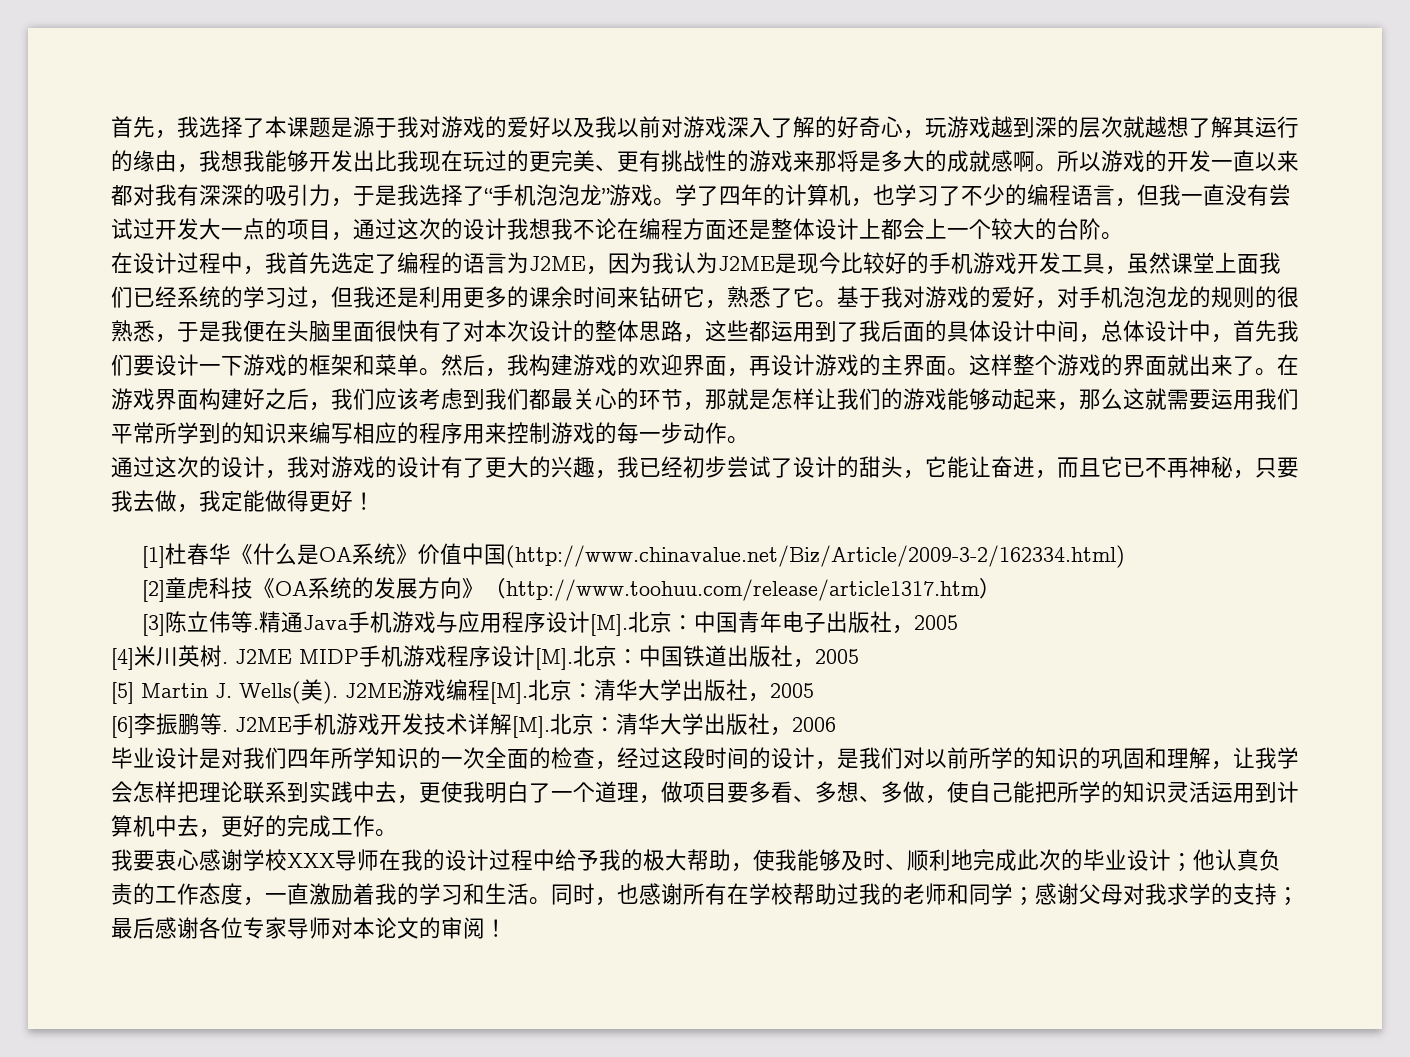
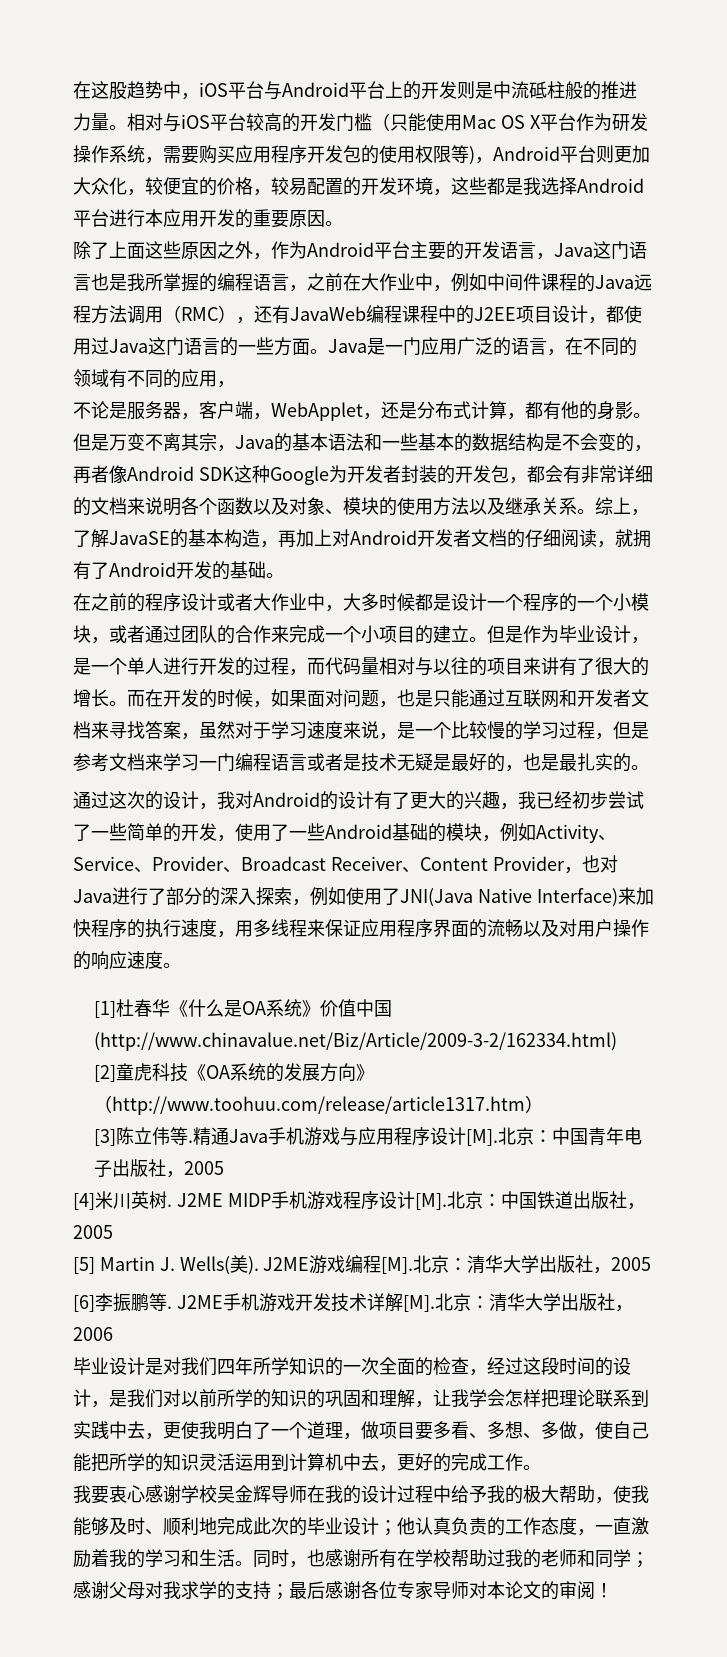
[111,116,1299,139] [111,150,1299,173] [111,184,1291,207] [111,218,1123,241] [111,252,1281,275] [111,286,1299,309] [111,320,1299,343] [111,354,1299,377] [111,388,1299,411] [111,422,727,444] 首先，我选择了本课题是源于我对游戏的爱好以及我以前对游戏深入了解的好奇心，玩游戏越到深的层次就越想了解其运行的缘由，我想我能够开发出比我现在玩过的更完美、更有挑战性的游戏来那将是多大的成就感啊。所以游戏的开发一直以来都对我有深深的吸引力，于是我选择了“手机泡泡龙”游戏。学了四年的计算机，也学习了不少的编程语言，但我一直没有尝试过开发大一点的项目，通过这次的设计我想我不论在编程方面还是整体设计上都会上一个较大的台阶。 // 在设计过程中，我首先选定了编程的语言为J2ME，因为我认为J2ME是现今比较好的手机游戏开发工具，虽然课堂上面我们已经系统的学习过，但我还是利用更多的课余时间来钻研它，熟悉了它。基于我对游戏的爱好，对手机泡泡龙的规则的很熟悉，于是我便在头脑里面很快有了对本次设计的整体思路，这些都运用到了我后面的具体设计中间，总体设计中，首先我们要设计一下游戏的框架和菜单。然后，我构建游戏的欢迎界面，再设计游戏的主界面。这样整个游戏的界面就出来了。在游戏界面构建好之后，我们应该考虑到我们都最关心的环节，那就是怎样让我们的游戏能够动起来，那么这就需要运用我们平常所学到的知识来编写相应的程序用来控制游戏的每一步动作 -> [73,81,637,100] [73,113,648,132] [73,145,650,165] [73,177,644,196] [73,209,343,228] [73,241,647,260] [73,273,652,292] [73,305,642,324] [73,337,637,356] [73,369,235,388] [73,401,651,421] [73,433,652,452] [73,465,653,485] [73,497,649,516] [73,529,651,548] [73,561,284,580] [73,593,649,612] [73,625,649,644] [73,657,649,676] [73,689,649,708] [73,721,649,740] [73,753,631,772] 在这股趋势中，iOS平台与Android平台上的开发则是中流砥柱般的推进力量。相对与iOS平台较高的开发门槛（只能使用Mac OS X平台作为研发操作系统，需要购买应用程序开发包的使用权限等)，Android平台则更加大众化，较便宜的价格，较易配置的开发环境，这些都是我选择Android平台进行本应用开发的重要原因。 // 除了上面这些原因之外，作为Android平台主要的开发语言，Java这门语言也是我所掌握的编程语言，之前在大作业中，例如中间件课程的Java远程方法调用（RMC），还有JavaWeb编程课程中的J2EE项目设计，都使用过Java这门语言的一些方面。Java是一门应用广泛的语言，在不同的领域有不同的应用， // 不论是服务器，客户端，WebApplet，还是分布式计算，都有他的身影。但是万变不离其宗，Java的基本语法和一些基本的数据结构是不会变的，再者像Android SDK这种Google为开发者封装的开发包，都会有非常详细的文档来说明各个函数以及对象、模块的使用方法以及继承关系。综上，了解JavaSE的基本构造，再加上对Android开发者文档的仔细阅读，就拥有了Android开发的基础。 // 在之前的程序设计或者大作业中，大多时候都是设计一个程序的一个小模块，或者通过团队的合作来完成一个小项目的建立。但是作为毕业设计，是一个单人进行开发的过程，而代码量相对与以往的项目来讲有了很大的增长。而在开发的时候，如果面对问题，也是只能通过互联网和开发者文档来寻找答案，虽然对于学习速度来说，是一个比较慢的学习过程，但是参考文档来学习一门编程语言或者是技术无疑是最好的，也是最扎实的
[331,456,375,478] 游戏 -> [253,792,320,807] Android
[793,456,1299,479] [111,490,375,513] 设计的甜头，它能让奋进，而且它已不再神秘，只要我去做，我定能做得更好！ -> [91,823,616,843] [73,855,618,874] [73,887,654,907] [73,919,649,938] [73,951,181,970] 一些简单的开发，使用了一些Android基础的模块，例如Activity、Service、Provider、Broadcast Receiver、Content Provider，也对Java进行了部分的深入探索，例如使用了JNI(Java Native Interface)来加快程序的执行速度，用多线程来保证应用程序界面的流畅以及对用户操作的响应速度。
[287,853,335,868] XXX -> [217,1485,271,1503] 吴金辉

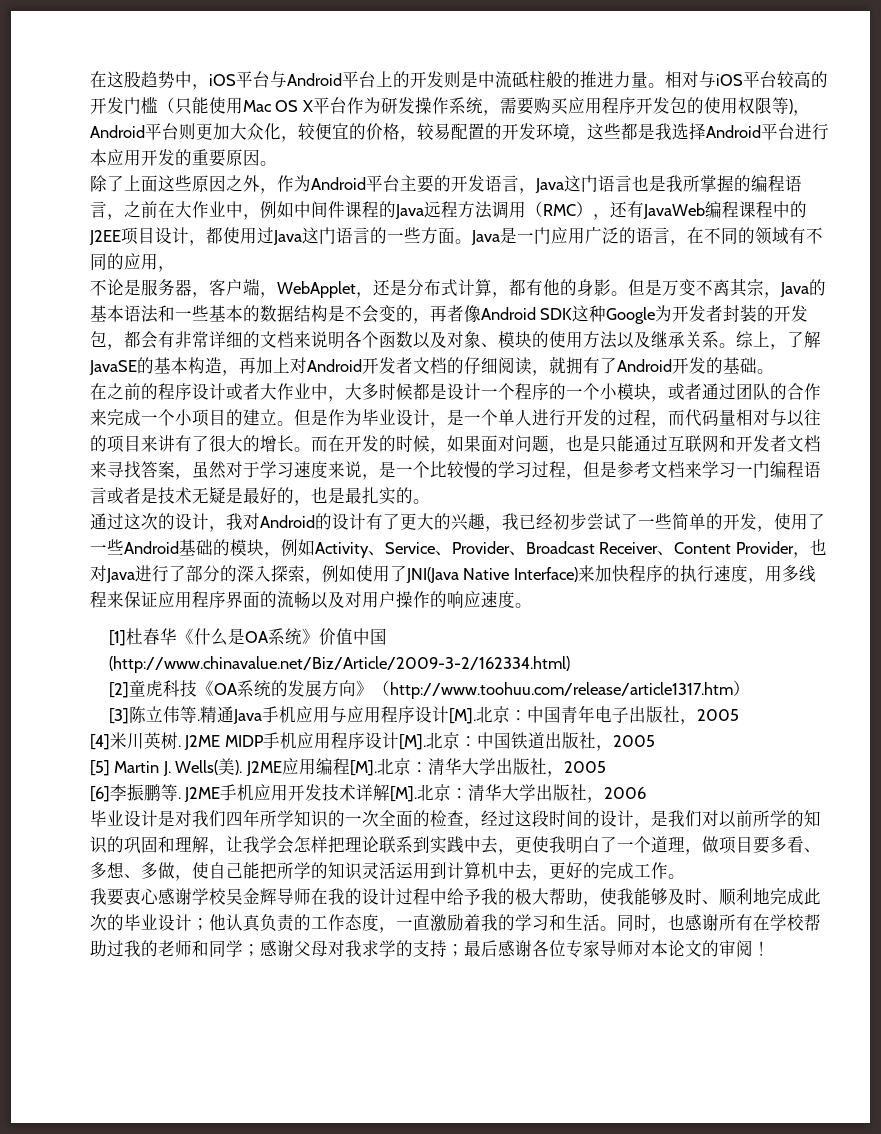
[304,1127,341,1146] 游戏 -> [296,706,331,723] 应用
[306,1191,343,1210] 游戏 -> [296,732,331,749] 应用
[309,1255,346,1274] 游戏 -> [281,758,316,775] 应用
[258,1293,295,1312] 游戏 -> [254,784,289,801] 应用

